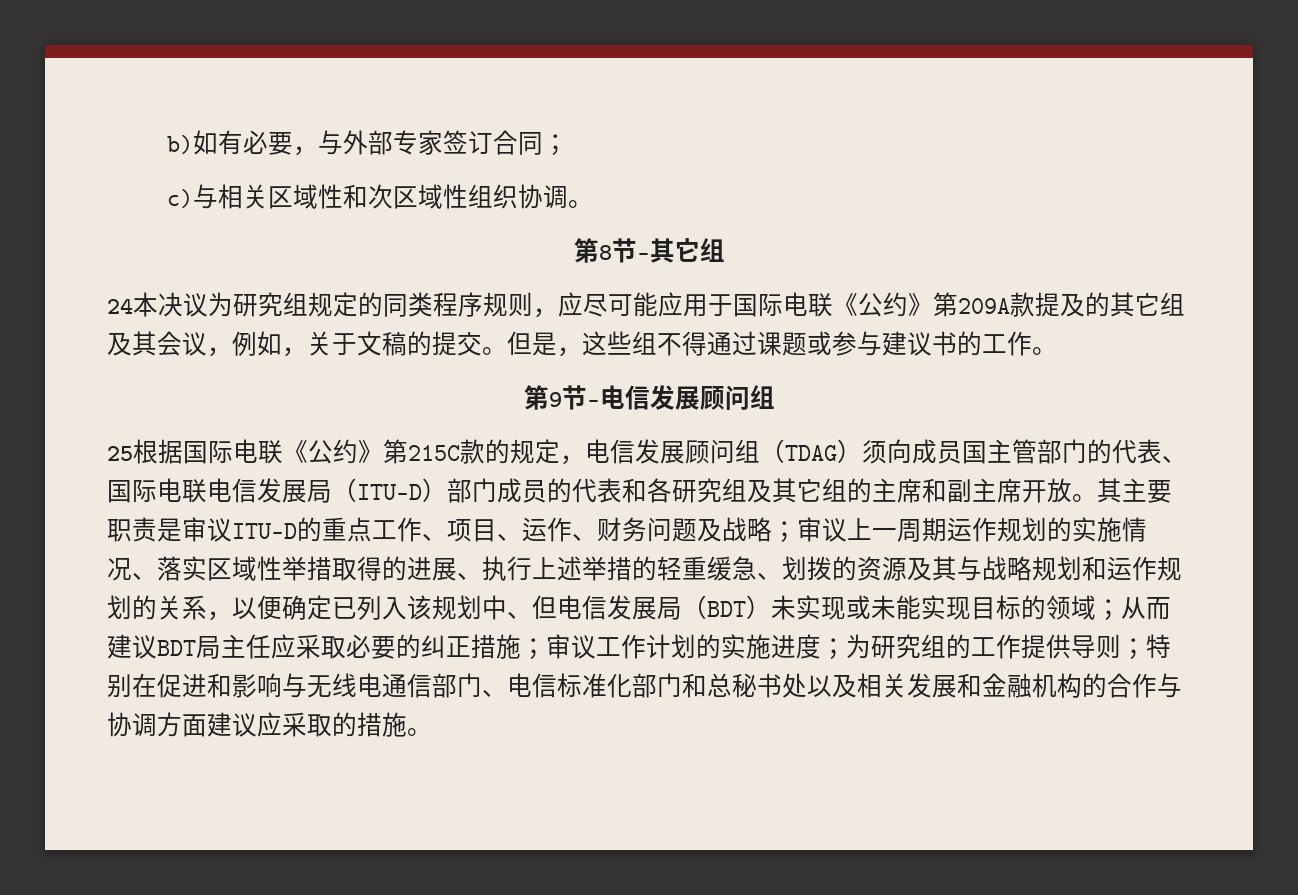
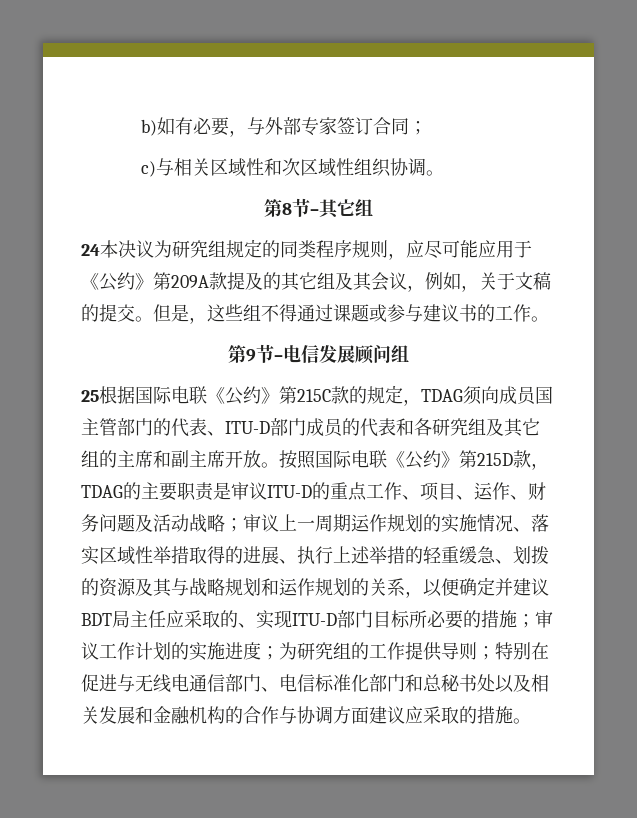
[733,292,833,317] 国际电联 -> (532, 249) none
[585,439,862,464] 电信发展顾问组（TDAG） -> [421,389,463,402] TDAG
[107,478,447,503] 国际电联电信发展局（ITU-D） -> [225,421,270,434] ITU-D
[1097,478,1122,503] 其 -> [279,450,549,470] [81,482,141,500] 按照国际电联《公约》第215D款，TDAG的
(722, 530) none -> [153,514,189,532] 活动
[332,595,1171,621] 已列入该规划中、但电信发展局（BDT）未实现或未能实现目标的领域；从而 -> [495,578,513,596] 并
[346,634,471,659] 必要的纠正 -> [220,610,481,629] 的、实现ITU-D部门目标所必要的
[207,673,282,698] 和影响 -> (117, 683) none

